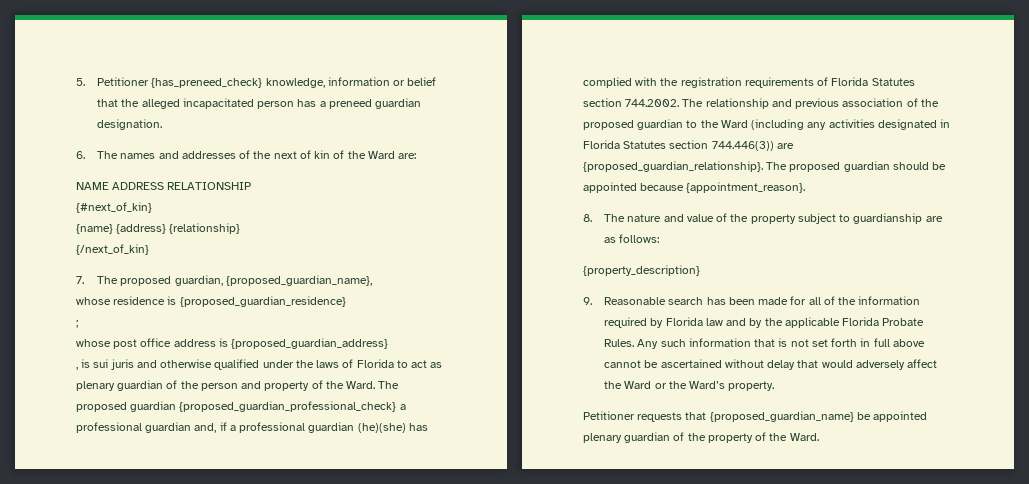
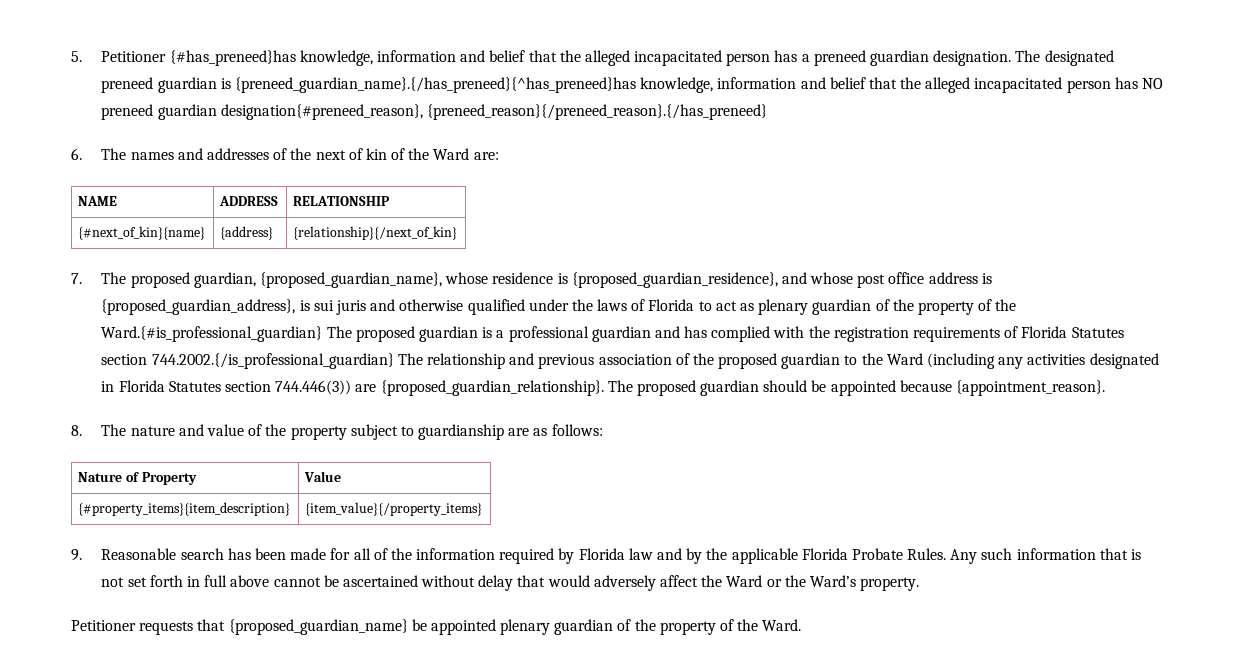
[151,77,406,88] {has_preneed_check} knowledge, information or -> [169,50,486,66] {#has_preneed}has knowledge, information and
(163, 124) none -> [1015,50,1114,66] [101,77,1163,93] [101,104,767,120] The designated preneed guardian is {preneed_guardian_name}.{/has_preneed}{^has_preneed}has knowledge, information and belief that the alleged incapacitated person has NO preneed guardian designation{#preneed_reason}, {preneed_reason}{/preneed_reason}.{/has_preneed}
[76,182,252,190] [76,202,152,213] [76,223,241,234] [76,244,149,255] // NAME ADDRESS RELATIONSHIP // {#next_of_kin} // {name} {address} {relationship} // {/next_of_kin} -> [78,196,118,206] [219,196,279,206] [293,196,391,206] [78,226,206,240] [220,226,274,240] [293,226,458,240] // NAME | ADDRESS | RELATIONSHIP // {#next_of_kin}{name} | {address} | {relationship}{/next_of_kin}
(372, 280) // -> (442, 280) none
[179,296,346,307] [76,320,78,328] {proposed_guardian_residence} // ; // -> [571,272,807,288] {proposed_guardian_residence}, and
[231,338,389,349] [76,367,78,370] {proposed_guardian_address} // , -> [101,299,296,315] {proposed_guardian_address},
[200,380,400,391] [76,401,406,412] [76,422,406,433] person and property of the Ward. The proposed guardian {proposed_guardian_professional_check} a professional guardian and, if a professional guardian (he)(she) -> [917,299,1017,315] [101,326,680,342] property of the Ward.{#is_professional_guardian} The proposed guardian is a professional guardian and
[625,99,680,107] 744.2002. -> [151,353,394,369] 744.2002.{/is_professional_guardian}
[583,265,700,276] // {property_description} -> [78,472,197,485] [304,471,342,482] [78,502,291,516] [305,502,483,516] // Nature of Property | Value // {#property_items}{item_description} | {item_value}{/property_items}

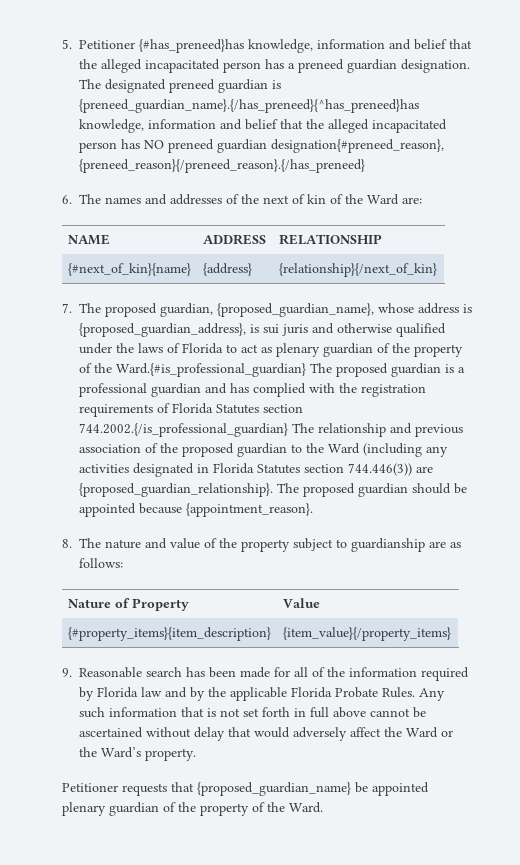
[492,272,925,288] residence is {proposed_guardian_residence}, and whose post office -> (414, 308) none

